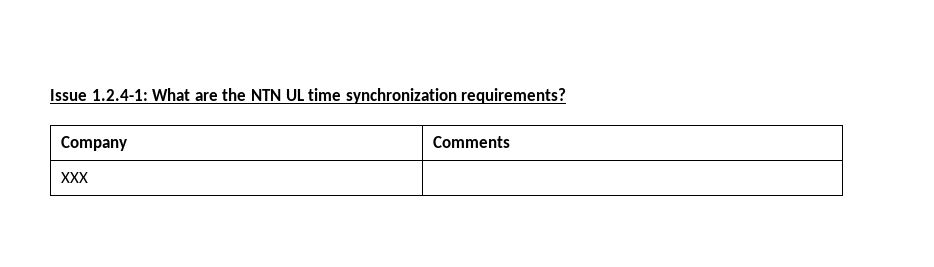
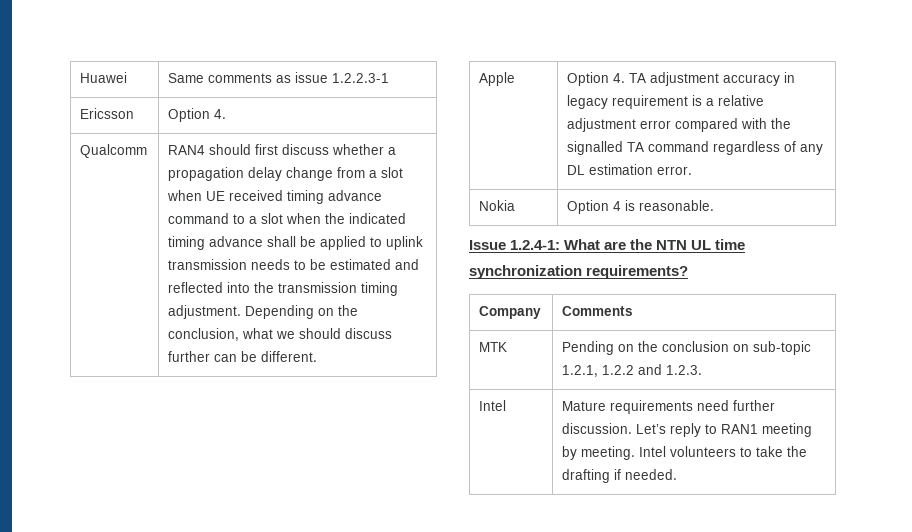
(50, 95) none -> [80,72,128,83] [168,72,390,83] [80,108,135,119] [168,108,227,122] [80,144,148,158] [168,144,397,155] [168,167,404,181] [167,190,383,204] [168,213,407,224] [168,236,424,250] [168,259,420,270] [168,282,399,296] [168,305,359,319] [168,328,393,341] [168,351,318,362] [479,72,516,86] [567,72,796,86] [567,95,765,109] [567,118,792,132] [567,141,824,155] [567,164,693,175] [479,200,516,211] [567,200,715,214] Huawei | Same comments as issue 1.2.2.3-1 // Ericsson | Option 4. // Qualcomm | RAN4 should first discuss whether a propagation delay change from a slot when UE received timing advance command to a slot when the indicated timing advance shall be applied to uplink transmission needs to be estimated and reflected into the transmission timing adjustment. Depending on the conclusion, what we should discuss further can be different. // Apple | Option 4. TA adjustment accuracy in legacy requirement is a relative adjustment error compared with the signalled TA command regardless of any DL estimation error. // Nokia | Option 4 is reasonable. //
[61,172,89,183] XXX | -> [479,342,508,352] [562,341,812,355] [562,364,703,377] [479,400,507,411] [562,400,776,414] [562,423,813,437] [562,446,808,460] [562,469,678,483] MTK | Pending on the conclusion on sub-topic 1.2.1, 1.2.2 and 1.2.3. // Intel | Mature requirements need further discussion. Let’s reply to RAN1 meeting by meeting. Intel volunteers to take the drafting if needed.

